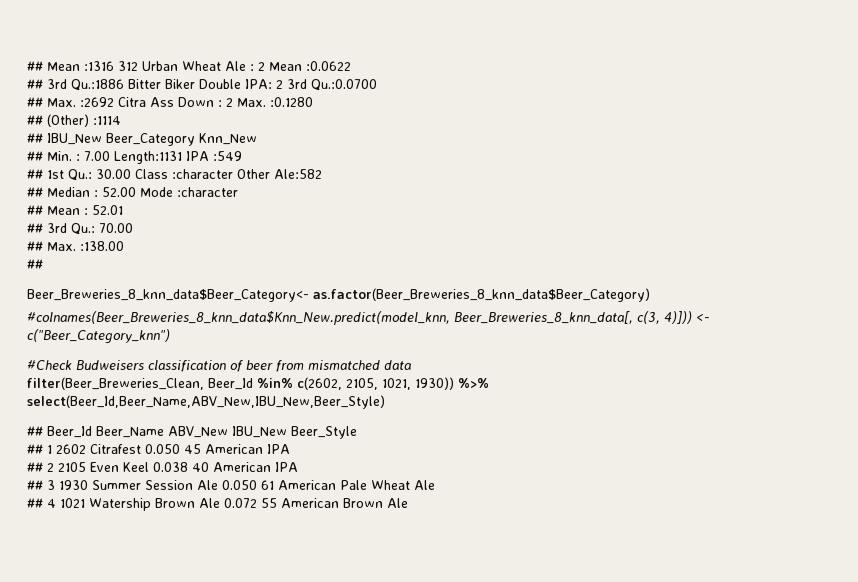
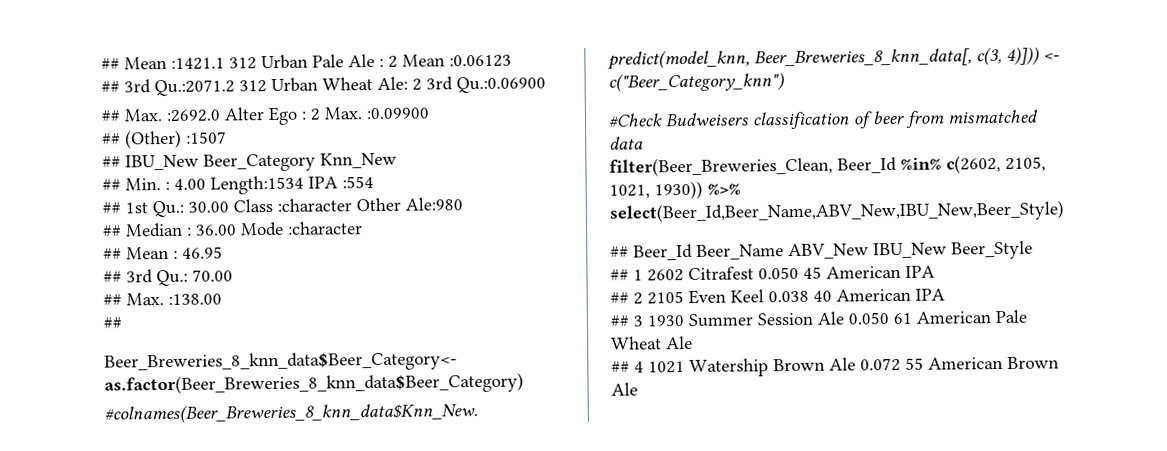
[27,61,221,71] ## Mean :1316 312 Urban Wheat -> [101,54,344,70] ## Mean :1421.1 312 Urban Pale
[306,61,351,71] [27,79,272,91] :0.0622 // ## 3rd Qu.:1886 Bitter Biker Double IPA: -> [449,54,512,68] [101,76,408,97] :0.06123 // ## 3rd Qu.:2071.2 312 Urban Wheat Ale:
[311,79,377,91] [27,97,214,107] Qu.:0.0700 // ## Max. :2692 Citra Ass Down -> [456,76,546,94] [101,106,298,126] Qu.:0.06900 // ## Max. :2692.0 Alter Ego
[270,97,313,107] :0.1280 -> [366,107,429,120] :0.09900
[93,116,121,125] :1114 -> [186,131,227,144] :1507
[84,151,242,164] 7.00 Length:1131 IPA :549 -> [174,175,374,195] 4.00 Length:1534 IPA :554
[274,169,322,179] Ale:582 -> [405,197,463,211] Ale:980
[102,187,136,197] 52.00 -> [195,224,237,236] 36.00
[92,205,123,215] 52.01 -> [182,246,223,259] 46.95

